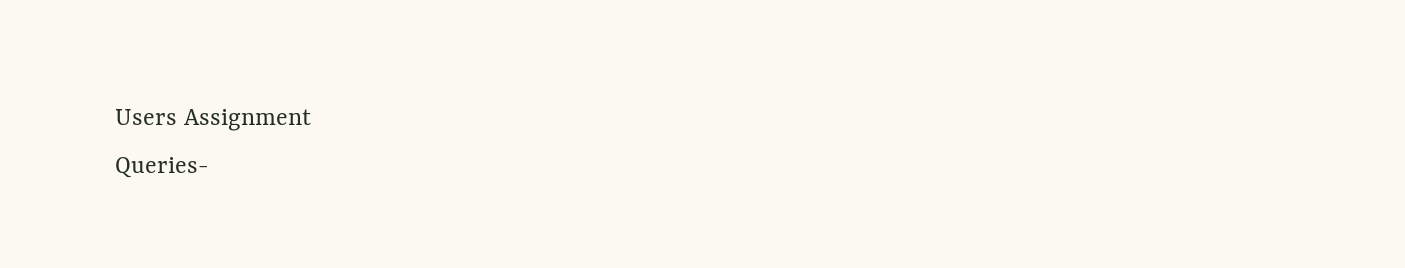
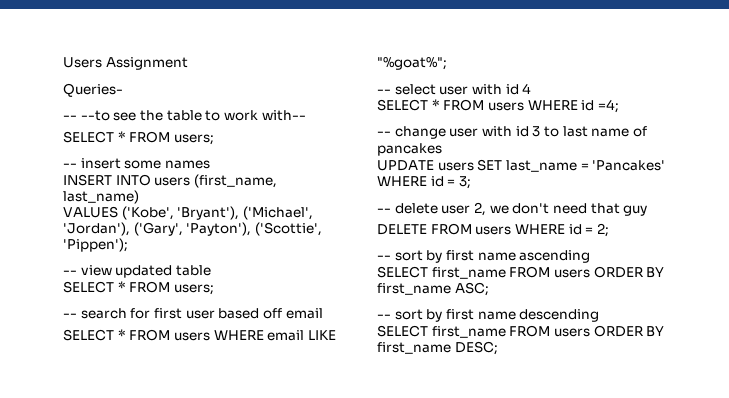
(209, 167) none -> [63,110,306,121] [63,131,214,145] [63,158,210,169] [63,174,277,188] [63,190,139,204] [63,206,313,220] [63,222,322,236] [63,238,128,252] [63,265,211,278] [63,281,214,295] [63,308,323,319] [63,329,336,341] [377,57,447,70] [377,83,532,95] [377,99,619,113] [377,126,647,139] [377,143,442,156] [377,159,666,172] [377,176,471,189] [377,202,648,216] [377,223,609,237] [377,250,591,263] [377,266,665,279] [377,282,489,296] [377,309,600,322] [377,325,665,338] [377,341,498,355] // -- --to see the table to work with-- // SELECT * FROM users; // -- insert some names // INSERT INTO users (first_name, last_name) // VALUES ('Kobe', 'Bryant'), ('Michael', 'Jordan'), ('Gary', 'Payton'), ('Scottie', 'Pippen'); // -- view updated table // SELECT * FROM users; // -- search for first user based off email // SELECT * FROM users WHERE email LIKE "%goat%"; // -- select user with id 4 // SELECT * FROM users WHERE id =4; // -- change user with id 3 to last name of pancakes // UPDATE users SET last_name = 'Pancakes' WHERE id = 3; // -- delete user 2, we don't need that guy // DELETE FROM users WHERE id = 2; // -- sort by first name ascending // SELECT first_name FROM users ORDER BY first_name ASC; // -- sort by first name descending // SELECT first_name FROM users ORDER BY first_name DESC;

